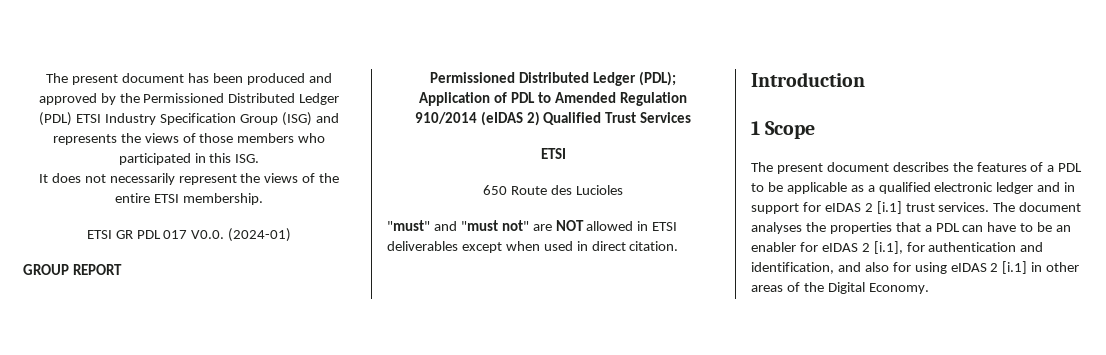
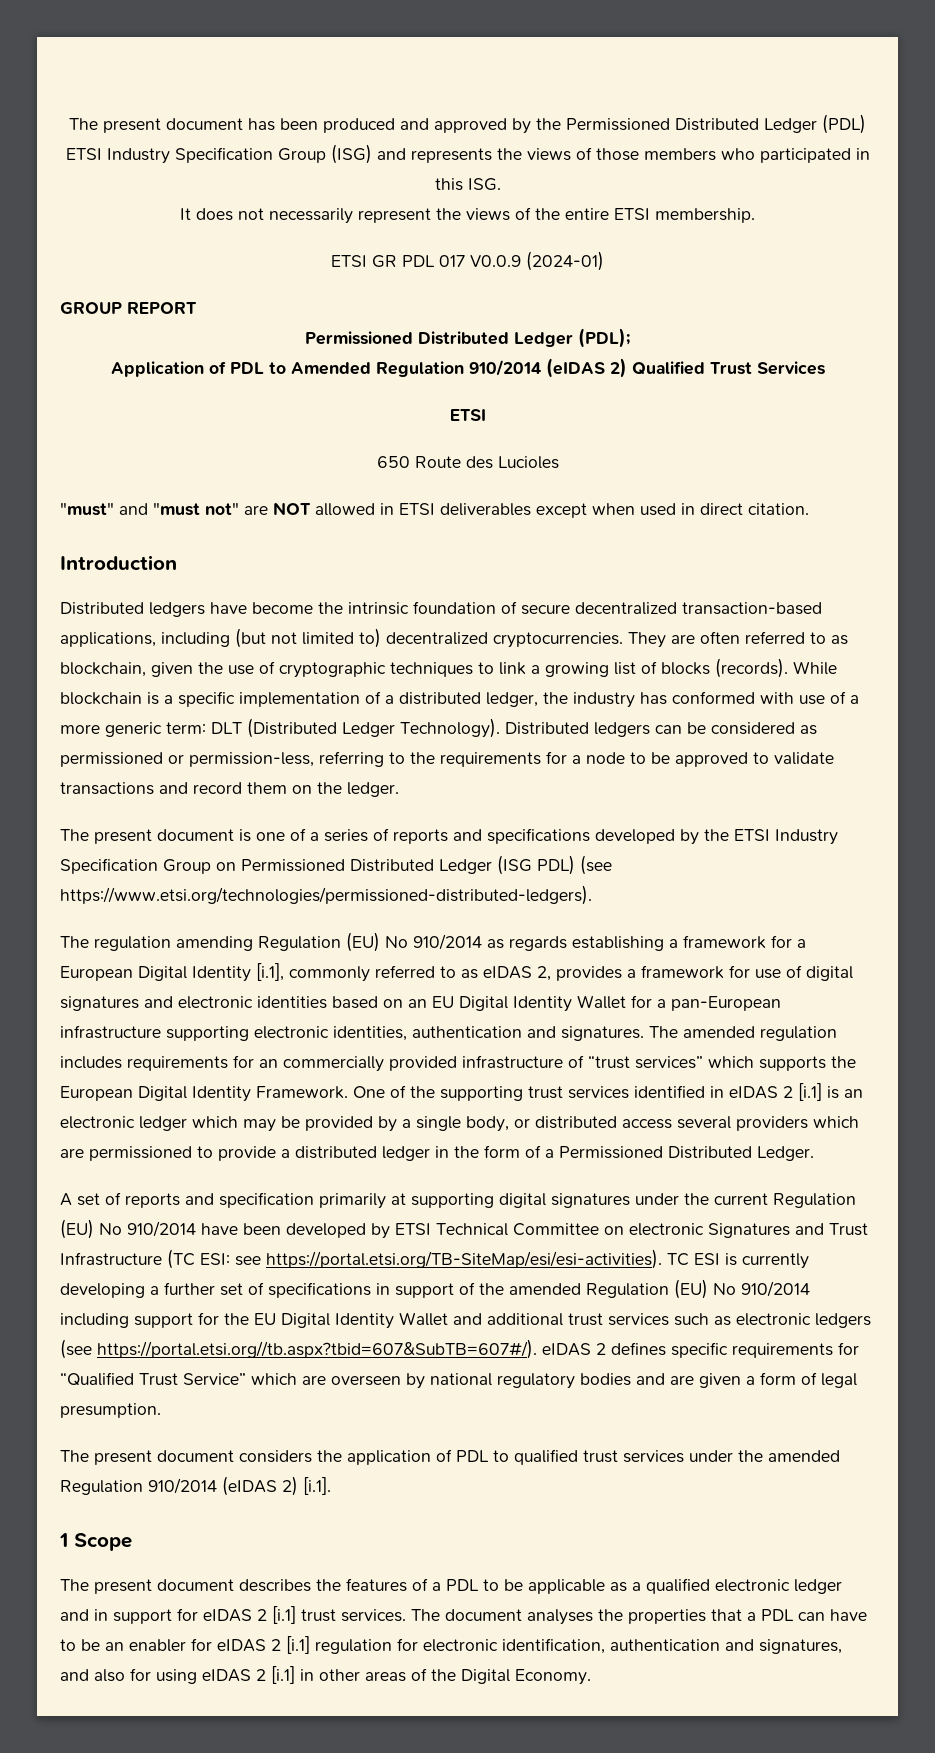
[191,230,225,239] V0.0. -> [470,255,521,267] V0.0.9
(865, 79) none -> [60,601,822,617] [60,628,848,648] [60,658,837,678] [60,691,859,708] [60,718,817,738] [60,751,834,767] [60,782,399,797] [60,828,838,845] [60,855,612,875] [60,885,592,905] [60,932,806,952] [60,963,853,982] [60,995,781,1012] [60,1025,837,1041] [60,1055,856,1072] [60,1083,863,1102] [60,1116,859,1132] [60,1145,814,1161] [60,1192,856,1209] [60,1219,868,1239] [60,1249,809,1269] [60,1279,810,1299] [60,1312,871,1329] [60,1339,859,1359] [60,1372,857,1389] [60,1403,161,1418] [60,1449,840,1465] [60,1476,331,1496] // Distributed ledgers have become the intrinsic foundation of secure decentralized transaction-based applications, including (but not limited to) decentralized cryptocurrencies. They are often referred to as blockchain, given the use of cryptographic techniques to link a growing list of blocks (records). While blockchain is a specific implementation of a distributed ledger, the industry has conformed with use of a more generic term: DLT (Distributed Ledger Technology). Distributed ledgers can be considered as permissioned or permission-less, referring to the requirements for a node to be approved to validate transactions and record them on the ledger. // The present document is one of a series of reports and specifications developed by the ETSI Industry Specification Group on Permissioned Distributed Ledger (ISG PDL) (see https://www.etsi.org/technologies/permissioned-distributed-ledgers). // The regulation amending Regulation (EU) No 910/2014 as regards establishing a framework for a European Digital Identity [i.1], commonly referred to as eIDAS 2, provides a framework for use of digital signatures and electronic identities based on an EU Digital Identity Wallet for a pan-European infrastructure supporting electronic identities, authentication and signatures. The amended regulation includes requirements for an commercially provided infrastructure of “trust services” which supports the European Digital Identity Framework. One of the supporting trust services identified in eIDAS 2 [i.1] is an electronic ledger which may be provided by a single body, or distributed access several providers which are permissioned to provide a distributed ledger in the form of a Permissioned Distributed Ledger. // A set of reports and specification primarily at supporting digital signatures under the current Regulation (EU) No 910/2014 have been developed by ETSI Technical Committee on electronic Signatures and Trust Infrastructure (TC ESI: see https://portal.etsi.org/TB-SiteMap/esi/esi-activities). TC ESI is currently developing a further set of specifications in support of the amended Regulation (EU) No 910/2014 including support for the EU Digital Identity Wallet and additional trust services such as electronic ledgers (see https://portal.etsi.org//tb.aspx?tbid=607&SubTB=607#/). eIDAS 2 defines specific requirements for “Qualified Trust Service” which are overseen by national regulatory bodies and are given a form of legal presumption. // The present document considers the application of PDL to qualified trust services under the amended Regulation 910/2014 (eIDAS 2) [i.1].
[873,241,1044,254] [751,262,834,274] [i.1], for authentication and identification, -> [286,1636,842,1654] [i.1] regulation for electronic identification, authentication and signatures,

